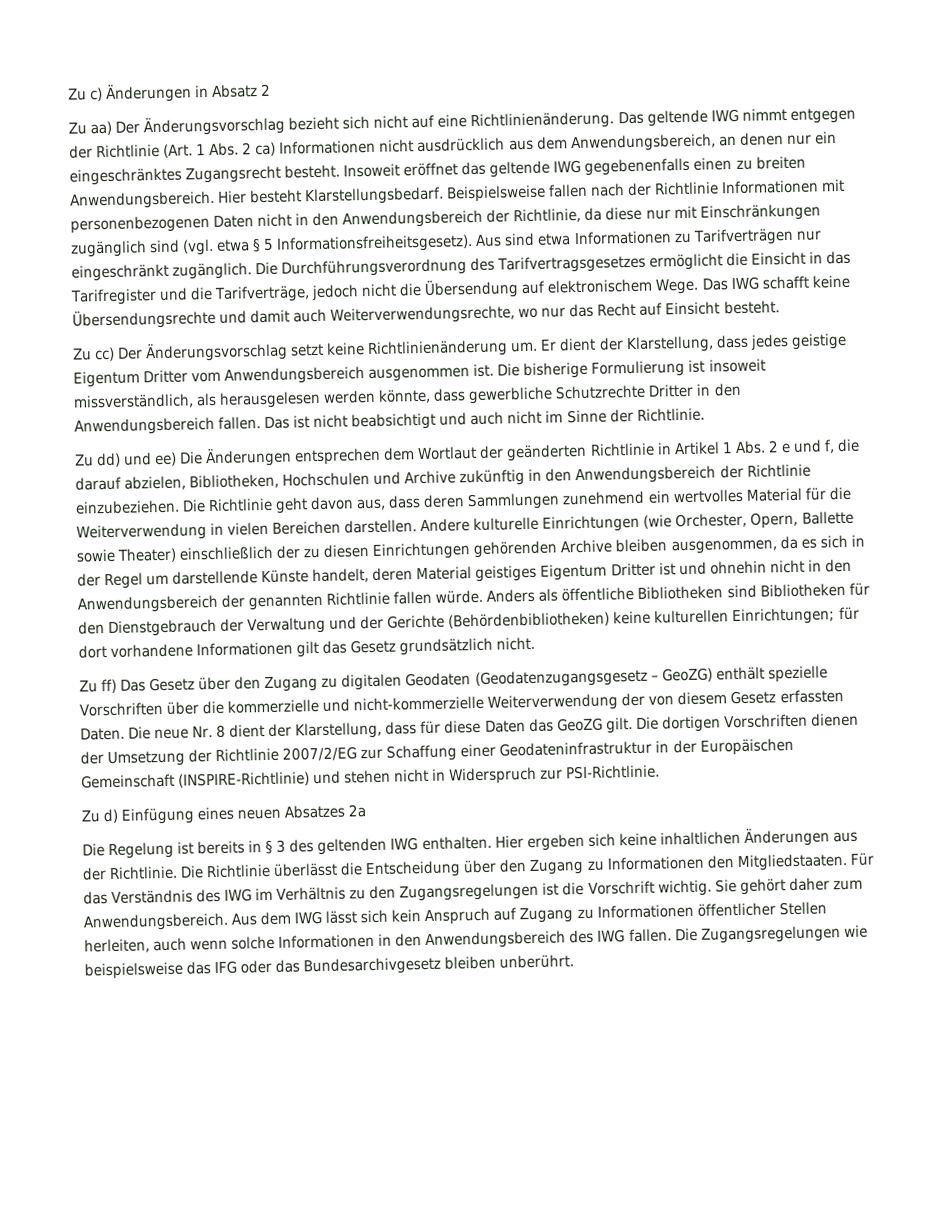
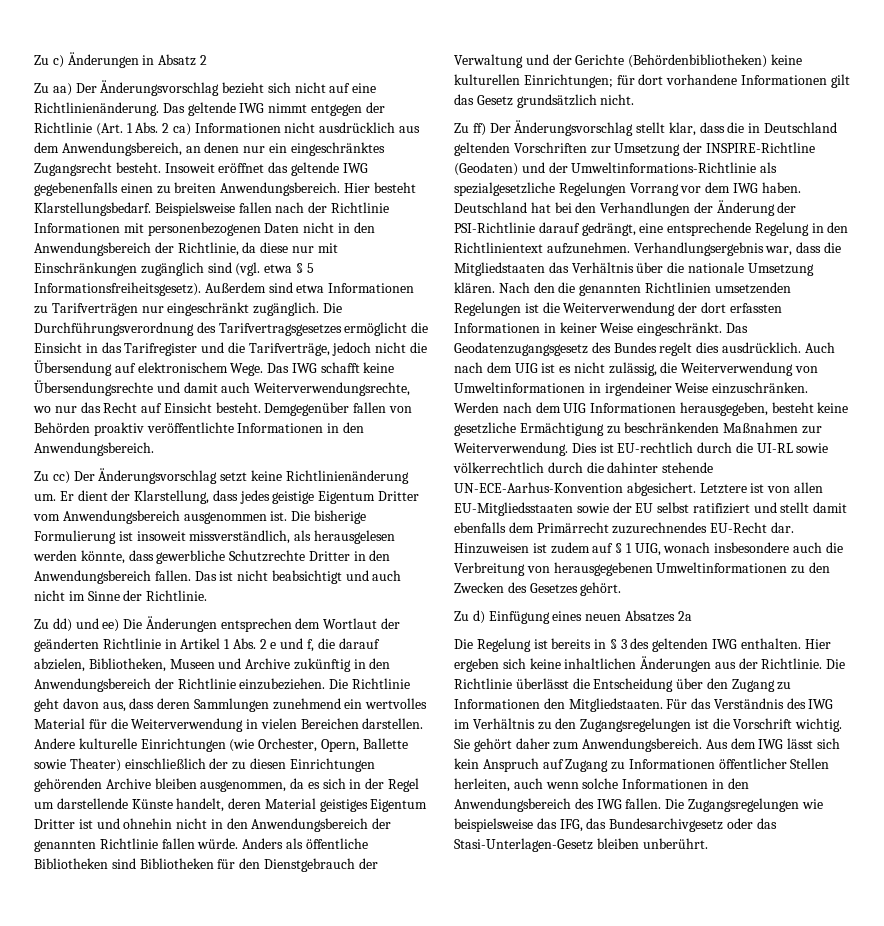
[475,234,503,247] Aus -> [204,282,266,293] Außerdem
(780, 307) none -> [264,402,413,416] [34,422,364,436] [34,442,154,456] Demgegenüber fallen von Behörden proaktiv veröffentlichte Informationen in den Anwendungsbereich.
[282,471,371,487] Hochschulen -> [169,659,215,669] Museen
[120,665,828,693] [79,689,844,717] [80,712,859,741] [80,737,794,768] [81,764,661,789] Das Gesetz über den Zugang zu digitalen Geodaten (Geodatenzugangsgesetz – GeoZG) enthält spezielle Vorschriften über die kommerzielle und nicht-kommerzielle Weiterverwendung der von diesem Gesetz erfassten Daten. Die neue Nr. 8 dient der Klarstellung, dass für diese Daten das GeoZG gilt. Die dortigen Vorschriften dienen der Umsetzung der Richtlinie 2007/2/EG zur Schaffung einer Geodateninfrastruktur in der Europäischen Gemeinschaft (INSPIRE-Richtlinie) und stehen nicht in Widerspruch zur PSI-Richtlinie. -> [489,120,838,136] [454,142,815,156] [454,162,778,176] [454,182,801,196] [454,200,797,216] [454,222,849,236] [454,242,841,256] [454,262,814,276] [454,282,791,296] [454,302,782,316] [454,322,748,336] [454,342,835,356] [454,362,819,376] [454,382,809,396] [454,402,849,416] [454,422,822,436] [454,442,829,456] [453,462,714,473] [454,482,823,496] [454,502,848,516] [454,522,794,534] [454,542,843,556] [454,562,830,576] [454,582,622,596] Der Änderungsvorschlag stellt klar, dass die in Deutschland geltenden Vorschriften zur Umsetzung der INSPIRE-Richtline (Geodaten) und der Umweltinformations-Richtlinie als spezialgesetzliche Regelungen Vorrang vor dem IWG haben. Deutschland hat bei den Verhandlungen der Änderung der PSI-Richtlinie darauf gedrängt, eine entsprechende Regelung in den Richtlinientext aufzunehmen. Verhandlungsergebnis war, dass die Mitgliedstaaten das Verhältnis über die nationale Umsetzung klären. Nach den die genannten Richtlinien umsetzenden Regelungen ist die Weiterverwendung der dort erfassten Informationen in keiner Weise eingeschränkt. Das Geodatenzugangsgesetz des Bundes regelt dies ausdrücklich. Auch nach dem UIG ist es nicht zulässig, die Weiterverwendung von Umweltinformationen in irgendeiner Weise einzuschränken. Werden nach dem UIG Informationen herausgegeben, besteht keine gesetzliche Ermächtigung zu beschränkenden Maßnahmen zur Weiterverwendung. Dies ist EU-rechtlich durch die UI-RL sowie völkerrechtlich durch die dahinter stehende UN-ECE-Aarhus-Konvention abgesichert. Letztere ist von allen EU-Mitgliedsstaaten sowie der EU selbst ratifiziert und stellt damit ebenfalls dem Primärrecht zuzurechnendes EU-Recht dar. Hinzuweisen ist zudem auf § 1 UIG, wonach insbesondere auch die Verbreitung von herausgegebenen Umweltinformationen zu den Zwecken des Gesetzes gehört.
[214,960,238,975] IFG -> [559,818,724,832] IFG, das Bundesarchivgesetz
[303,956,442,976] Bundesarchivgesetz -> [454,838,593,852] Stasi-Unterlagen-Gesetz

